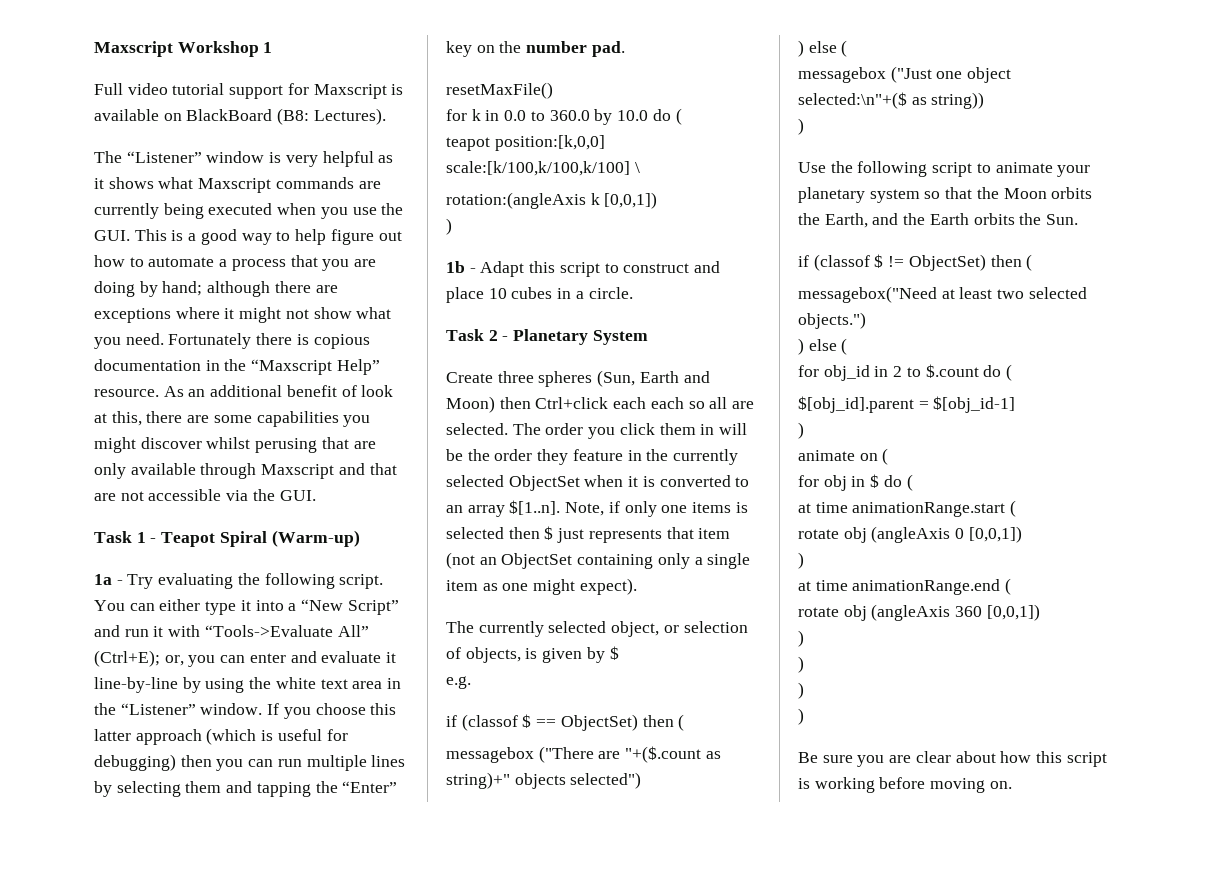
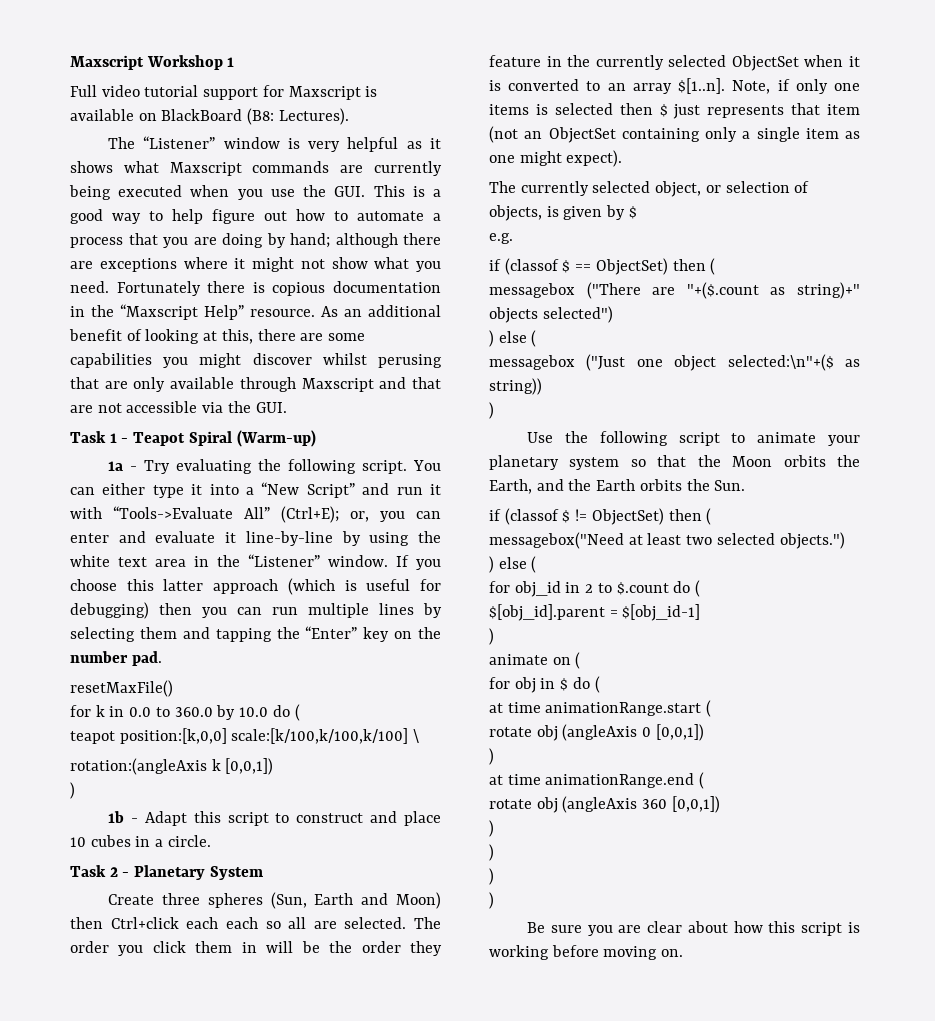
[361,385,394,397] look -> [145,329,200,344] looking

